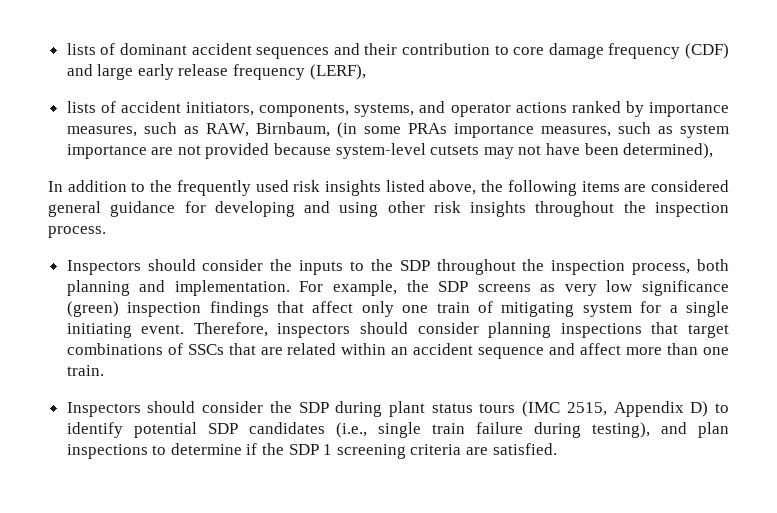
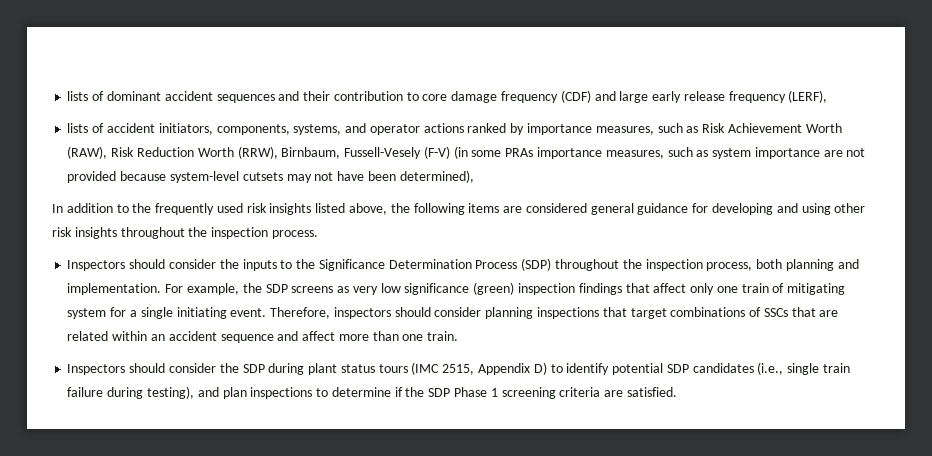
[205,122,330,137] RAW, Birnbaum, -> [702,123,842,133] [67,146,450,159] Risk Achievement Worth (RAW), Risk Reduction Worth (RRW), Birnbaum, Fussell-Vesely (F-V)
[399,260,430,271] SDP -> [318,258,552,271] Significance Determination Process (SDP)
(319, 449) none -> [453,387,487,397] Phase

